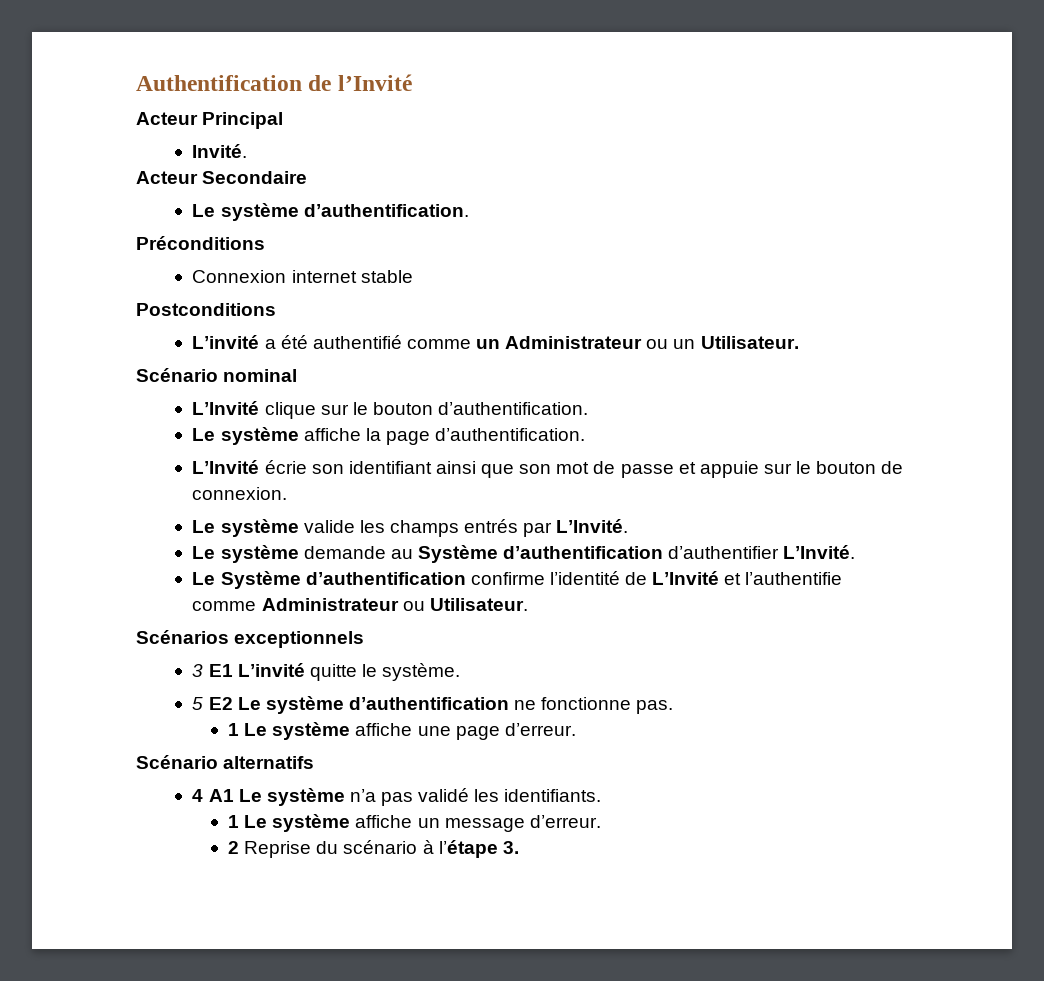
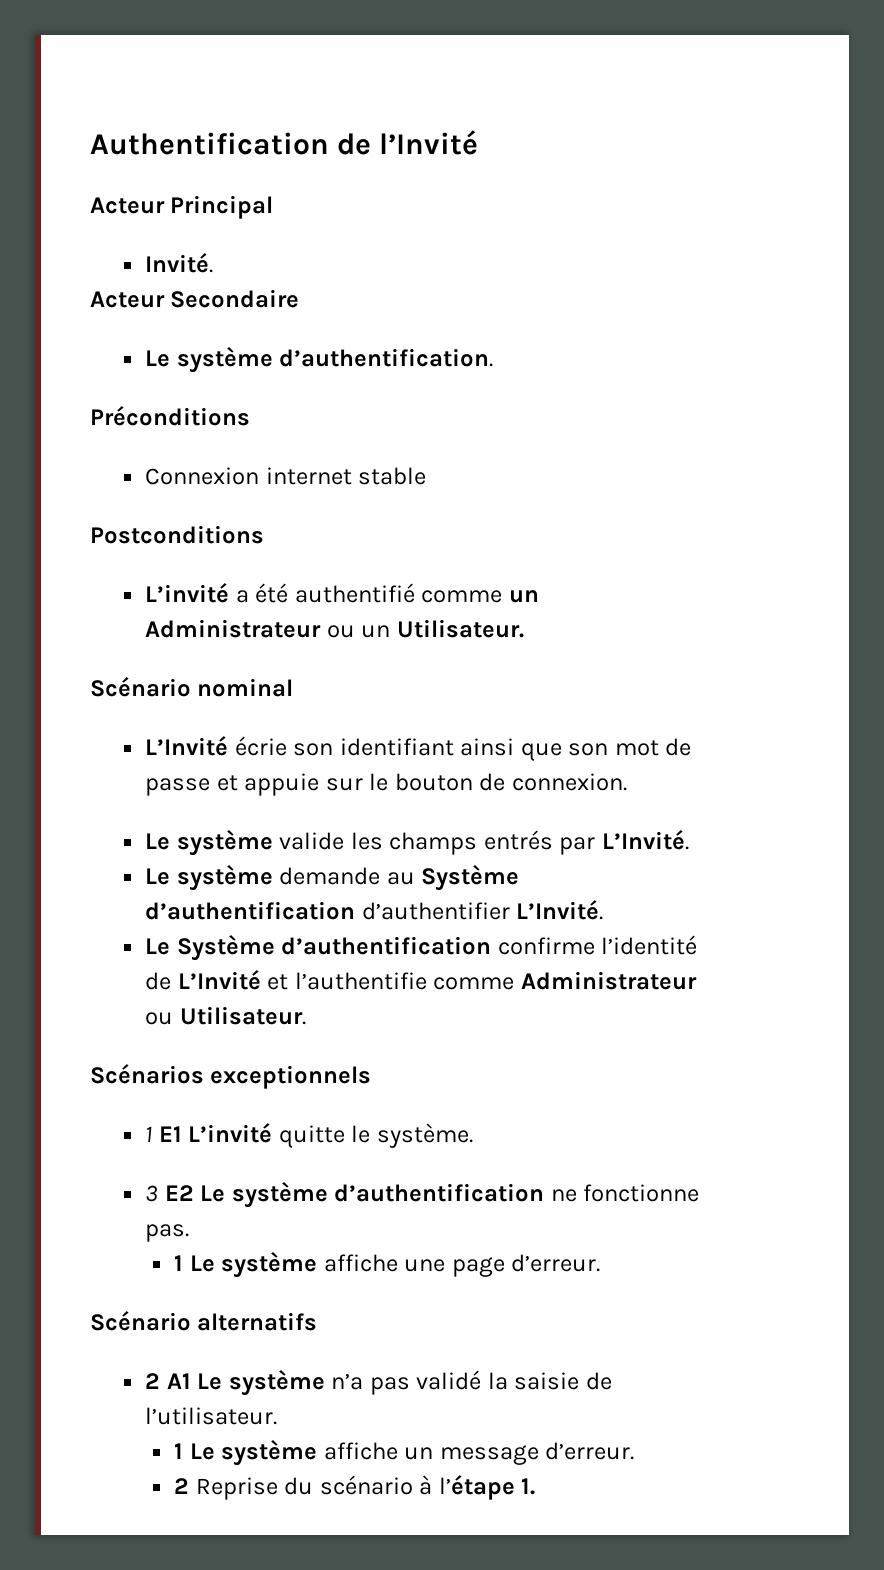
[192,401,589,419] [192,427,586,445] // L’Invité clique sur le bouton d’authentification. // Le système affiche la page d’authentification. -> (294, 687) none
[192,664,204,677] 3 -> [145,1126,153,1142] 1
[192,697,204,710] 5 -> [145,1185,159,1202] 3
[192,789,204,802] 4 -> [145,1373,161,1389] 2
[474,789,602,802] les identifiants. -> [487,1372,612,1390] [145,1407,278,1425] la saisie de l’utilisateur.
[502,841,519,854] 3. -> [521,1478,536,1495] 1.

